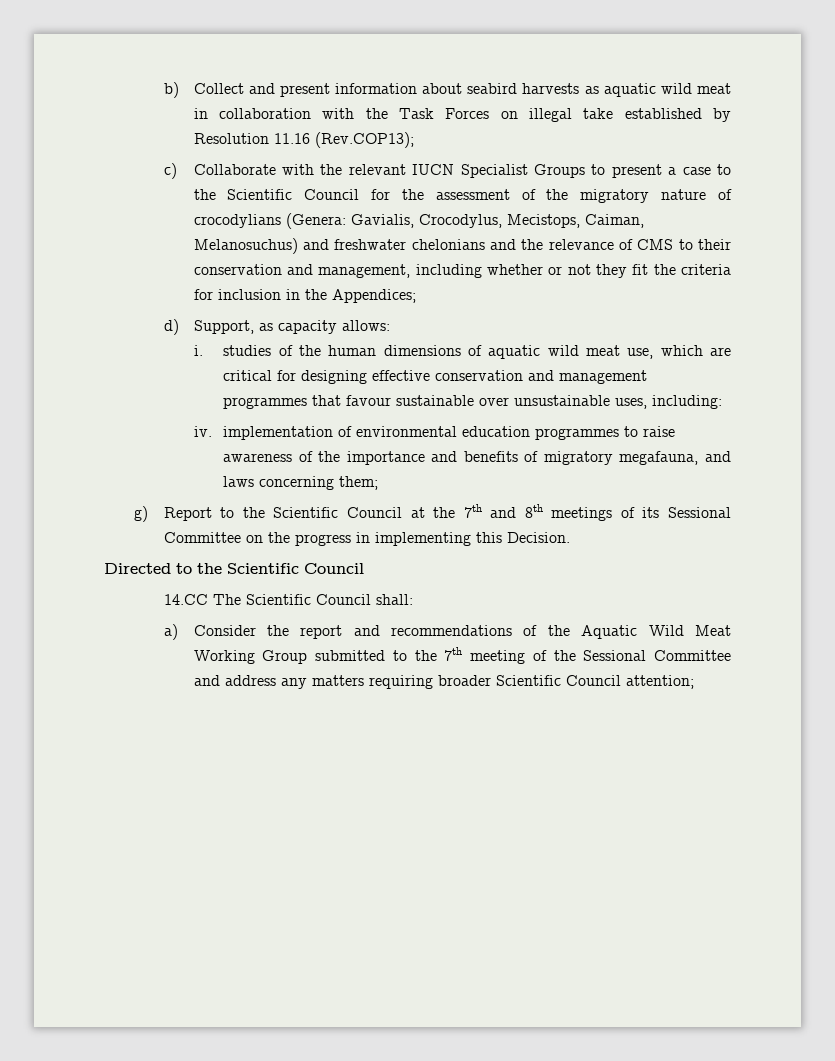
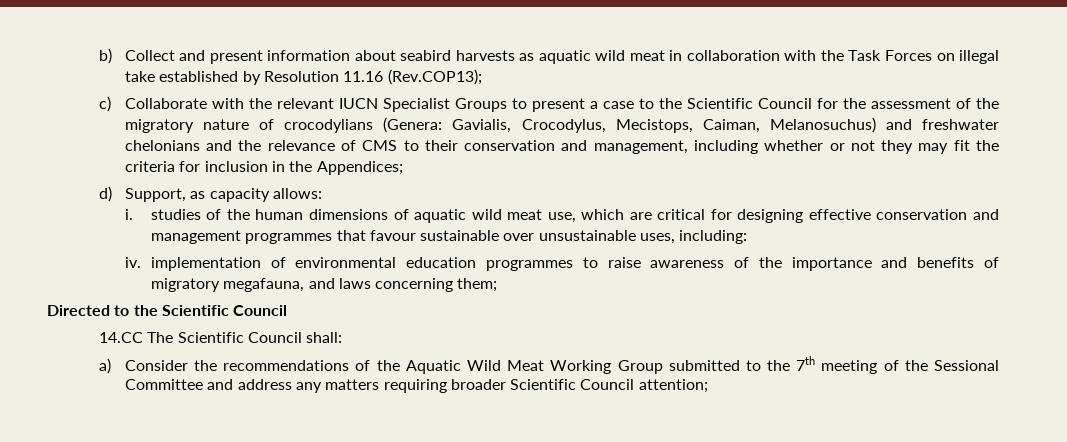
(627, 271) none -> [918,143,949,154] may
[133,504,731,522] [163,532,570,546] // g) Report to the Scientific Council at the 7th and 8th meetings of its Sessional Committee on the progress in implementing this Decision. -> (498, 285) none
[300,625,380,639] report and -> (218, 365) none

